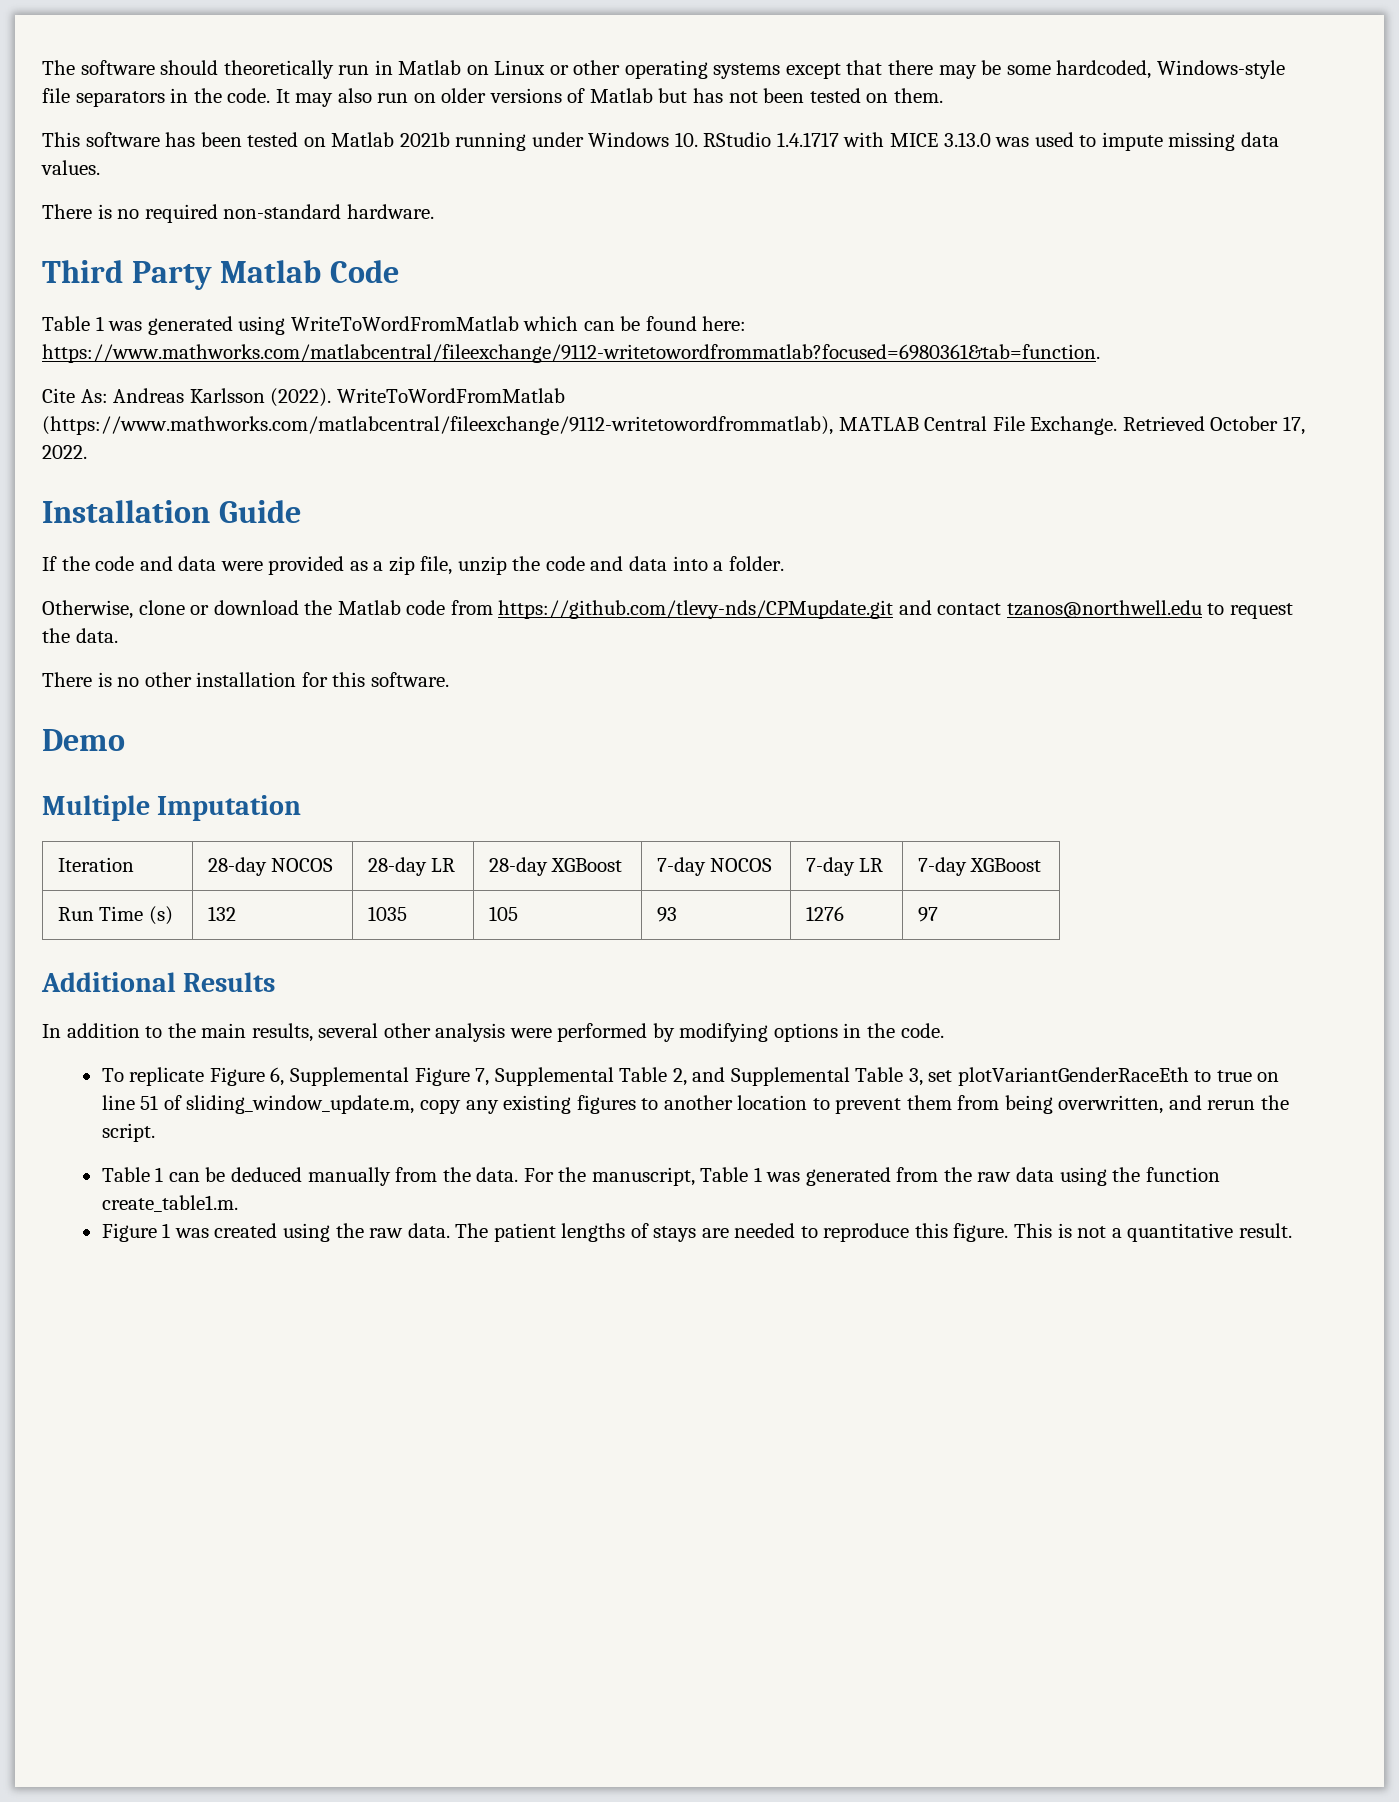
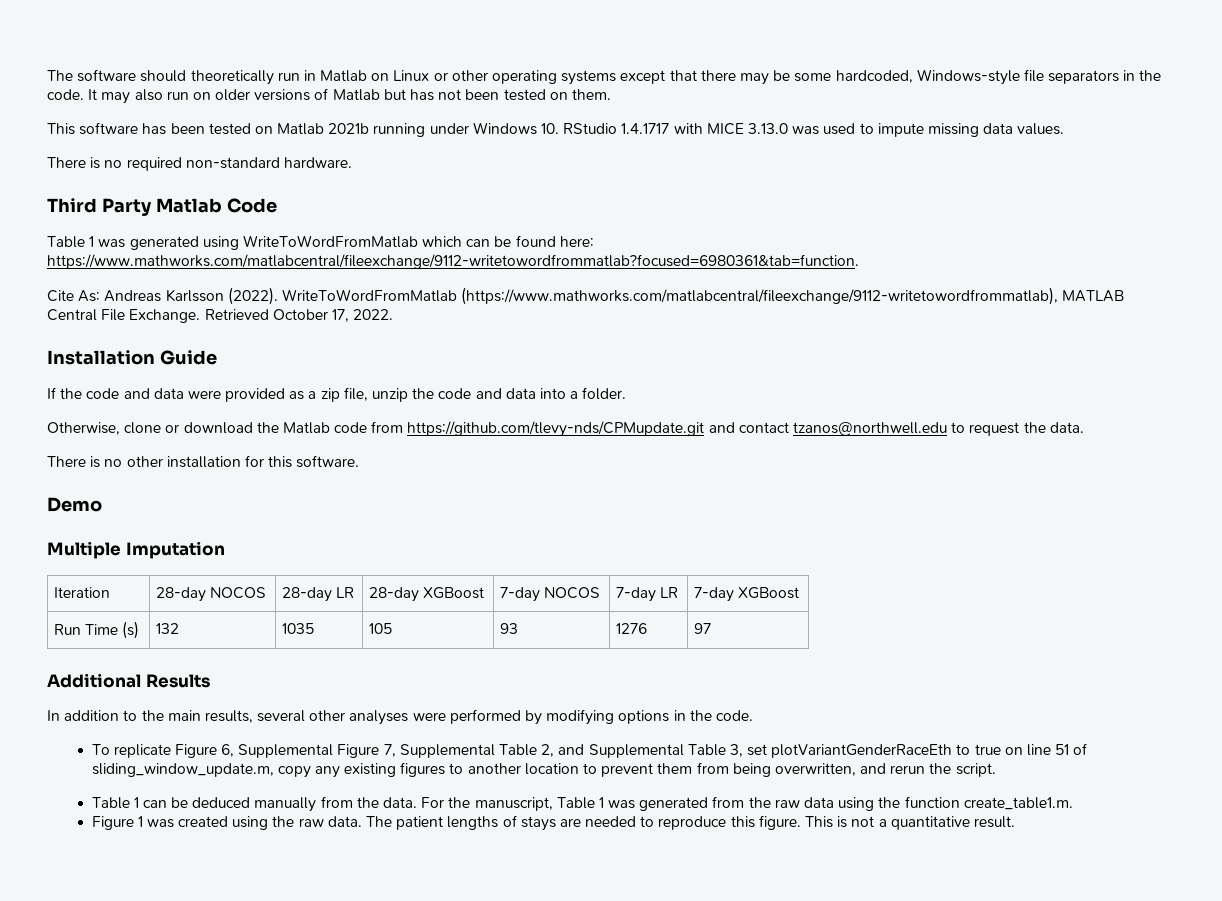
[435,1023,506,1042] analysis -> [349,710,409,725] analyses

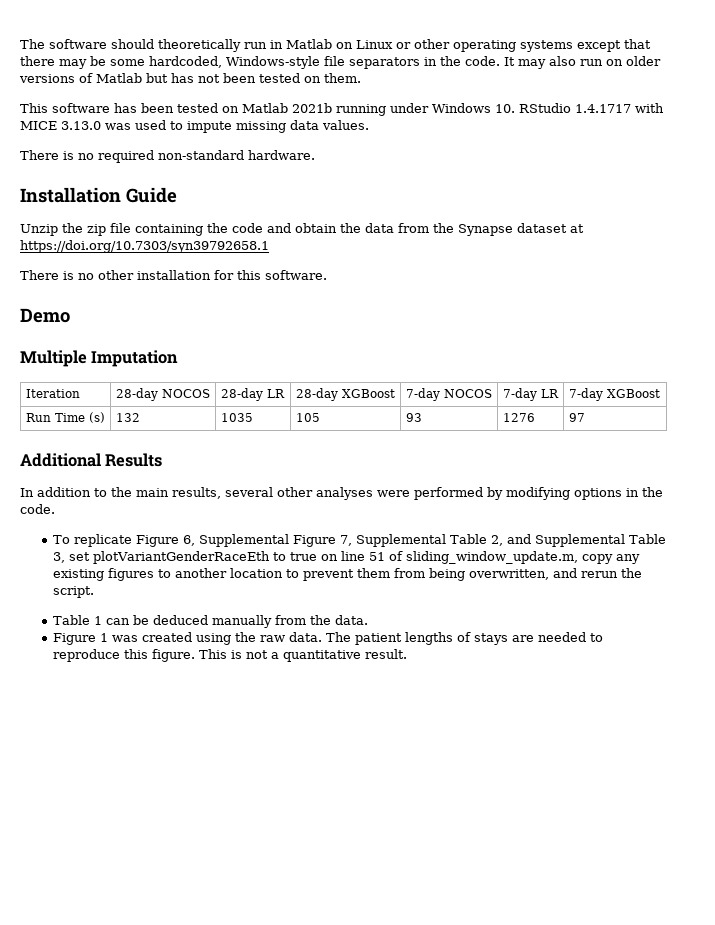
[47,198,277,216] [47,235,594,250] [47,254,859,269] [47,287,1125,305] [47,309,394,323] [47,350,217,365] [47,387,627,402] [47,421,1084,437] Third Party Matlab Code // Table 1 was generated using WriteToWordFromMatlab which can be found here: https://www.mathworks.com/matlabcentral/fileexchange/9112-writetowordfrommatlab?focused=6980361&tab=function. // Cite As: Andreas Karlsson (2022). WriteToWordFromMatlab (https://www.mathworks.com/matlabcentral/fileexchange/9112-writetowordfrommatlab), MATLAB Central File Exchange. Retrieved October 17, 2022. // Installation Guide // If the code and data were provided as a zip file, unzip the code and data into a folder. // Otherwise, clone or download the Matlab code from https://github.com/tlevy-nds/CPMupdate.git and contact tzanos@northwell.edu to request the data. -> [20,187,177,203] [20,223,584,236] [20,240,269,253] Installation Guide // Unzip the zip file containing the code and obtain the data from the Synapse dataset at https://doi.org/10.7303/syn39792658.1
[421,796,1073,811] For the manuscript, Table 1 was generated from the raw data using the function create_table1.m. -> (369, 620) none

